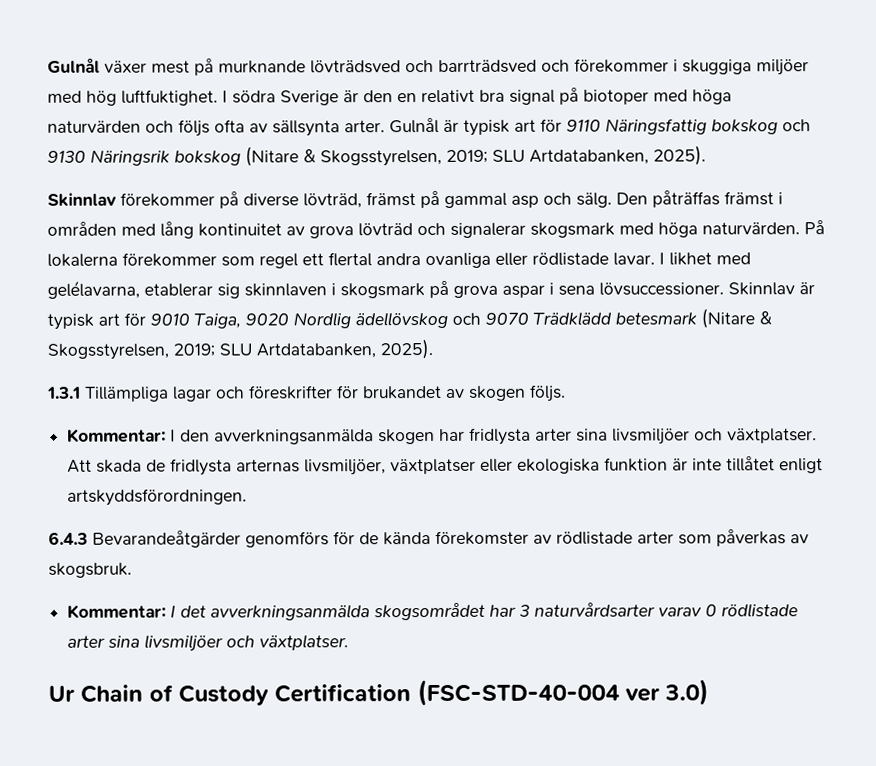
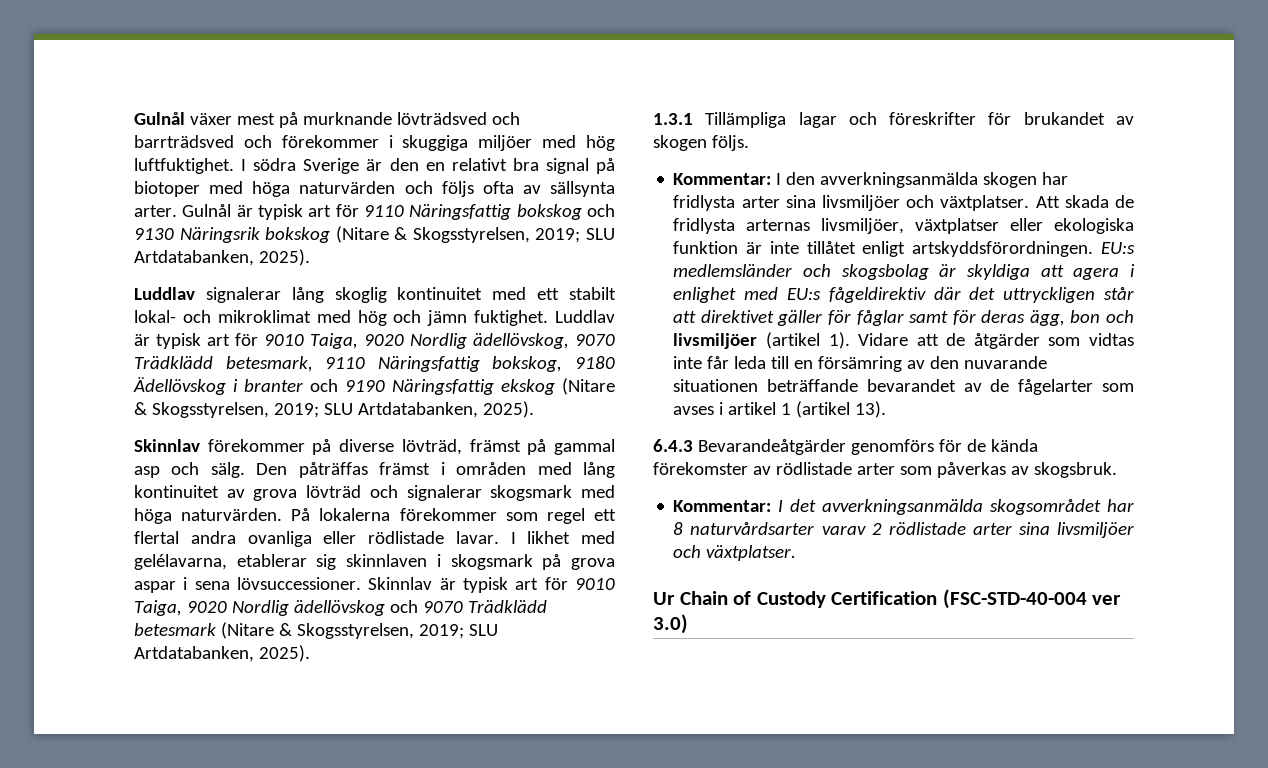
(706, 155) none -> [134,287,617,303] [134,310,615,326] [134,333,615,349] [134,356,615,372] [133,377,615,395] [134,401,534,418] // Luddlav signalerar lång skoglig kontinuitet med ett stabilt lokal- och mikroklimat med hög och jämn fuktighet. Luddlav är typisk art för 9010 Taiga, 9020 Nordlig ädellövskog, 9070 Trädklädd betesmark, 9110 Näringsfattig bokskog, 9180 Ädellövskog i branter och 9190 Näringsfattig ekskog (Nitare & Skogsstyrelsen, 2019; SLU Artdatabanken, 2025).
(248, 497) none -> [1101,242,1135,254] [673,264,1135,280] [673,287,1134,303] [673,310,1134,326] [673,332,1134,349] [673,356,1048,372] [673,379,1134,395] [673,401,887,418] EU:s medlemsländer och skogsbolag är skyldiga att agera i enlighet med EU:s fågeldirektiv där det uttryckligen står att direktivet gäller för fåglar samt för deras ägg, bon och livsmiljöer (artikel 1). Vidare att de åtgärder som vidtas inte får leda till en försämring av den nuvarande situationen beträffande bevarandet av de fågelarter som avses i artikel 1 (artikel 13).
[519,604,531,617] 3 -> [673,522,684,535] 8
[705,604,718,617] 0 -> [871,523,882,535] 2

